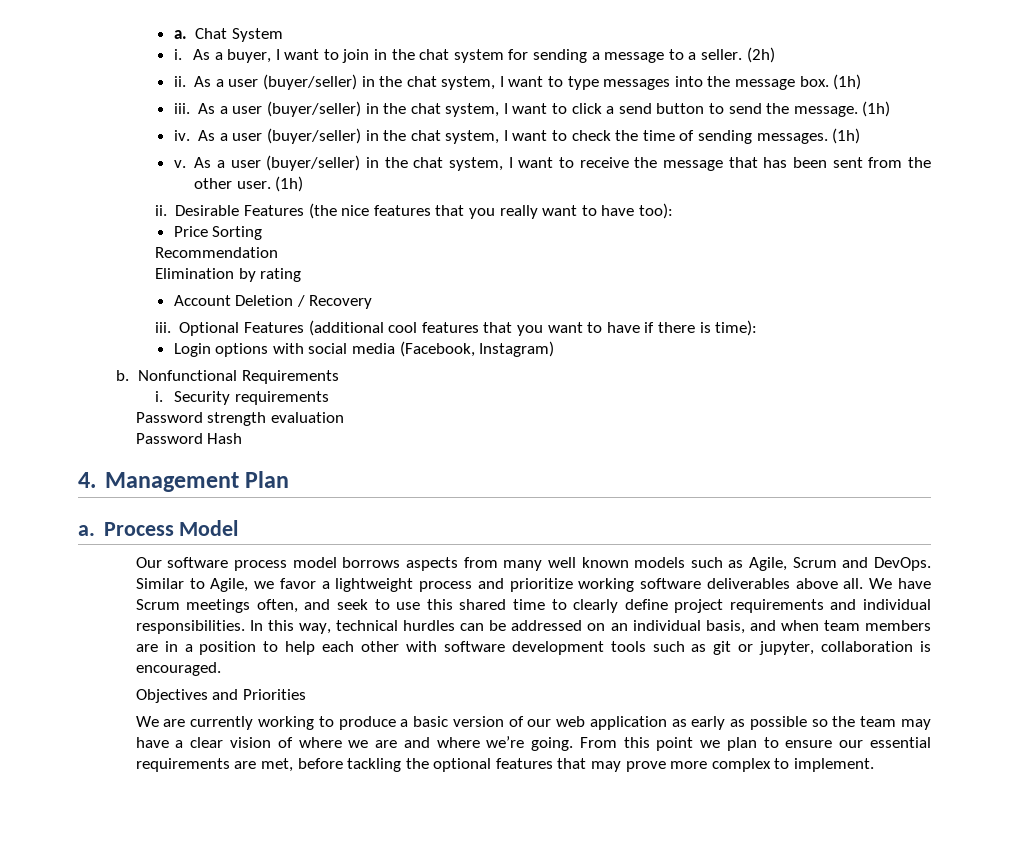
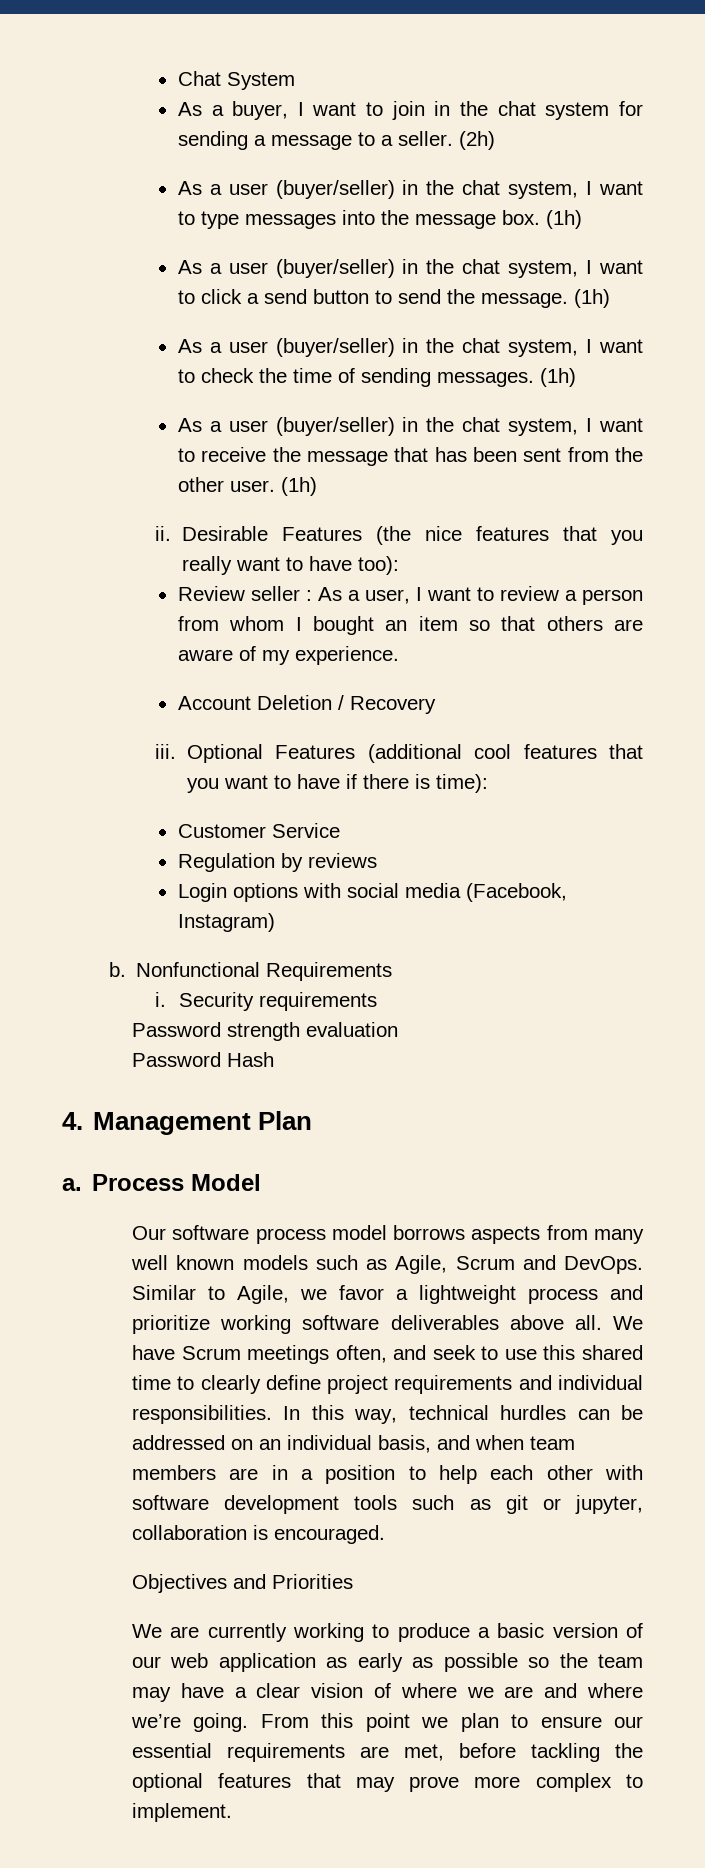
[173,30,187,39] a. -> (177, 78) none
[173,49,182,60] i. -> (295, 81) none
[173,76,186,87] ii. -> (495, 140) none
[173,103,190,114] iii. -> (582, 219) none
[173,130,190,141] iv. -> (610, 298) none
[173,160,186,168] v. -> (576, 377) none
[173,226,263,240] [154,247,278,258] [154,268,302,282] Price Sorting // Recommendation // Elimination by rating -> [177,586,643,605] [177,616,643,635] [177,646,399,665] Review seller : As a user, I want to review a person from whom I bought an item so that others are aware of my experience.
(758, 328) none -> [177,823,340,838] [177,853,377,872] // Customer Service // Regulation by reviews

